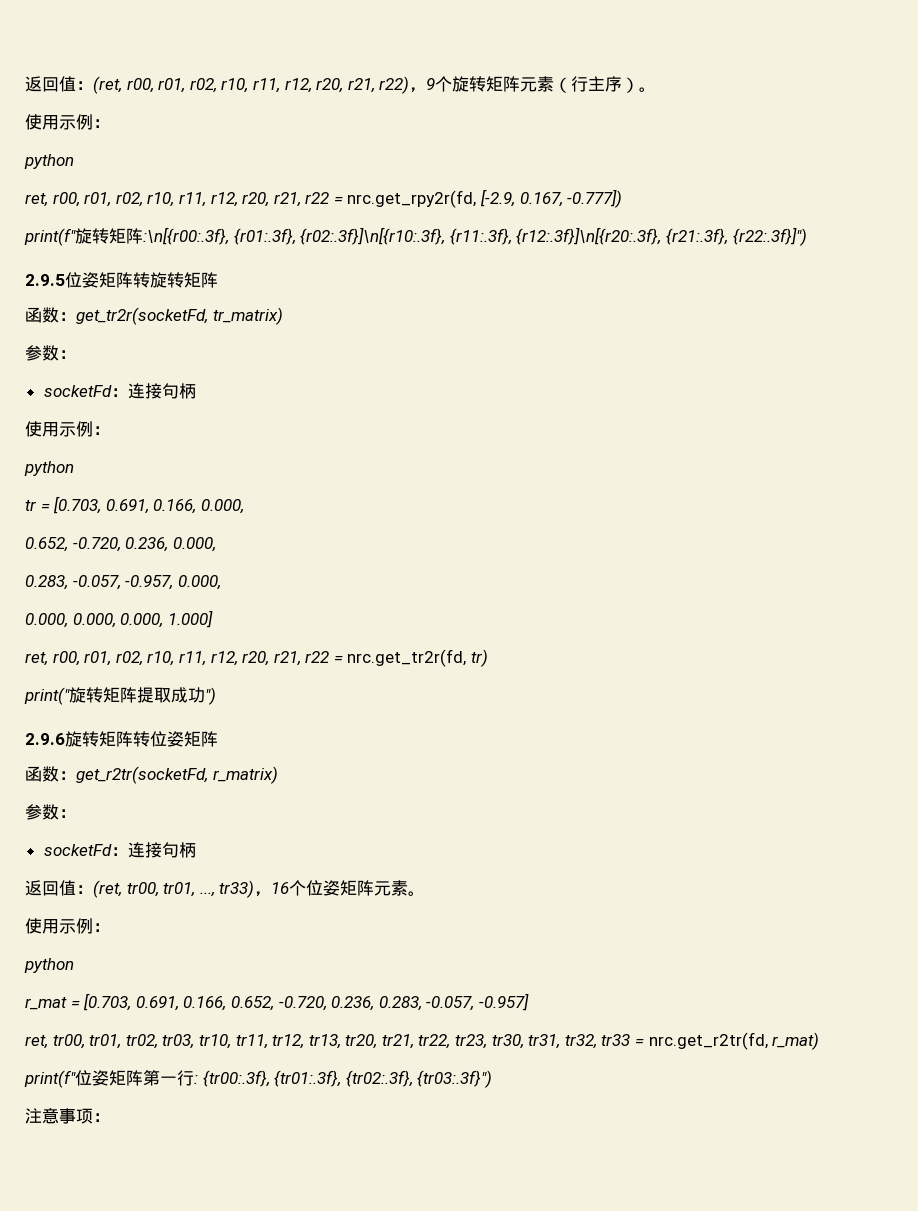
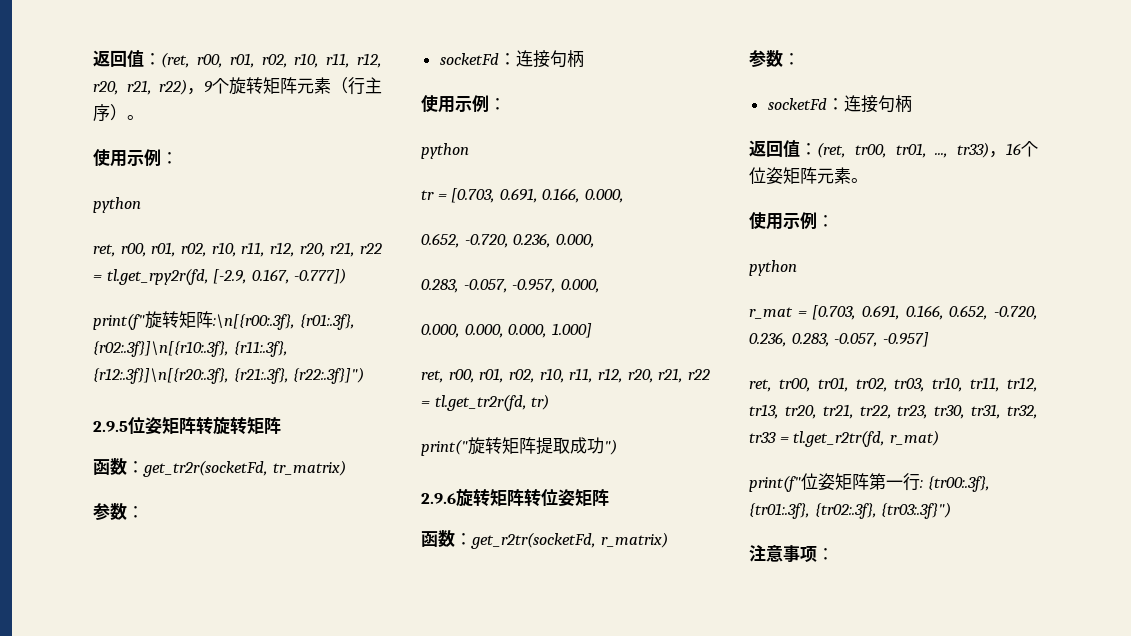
[347,190,477,208] nrc.get_rpy2r(fd, -> [106,268,209,285] tl.get_rpy2r(fd,
[347,649,467,667] nrc.get_tr2r(fd, -> [434,394,527,411] tl.get_tr2r(fd,
[648,1032,768,1050] nrc.get_r2tr(fd, -> [793,430,886,447] tl.get_r2tr(fd,

